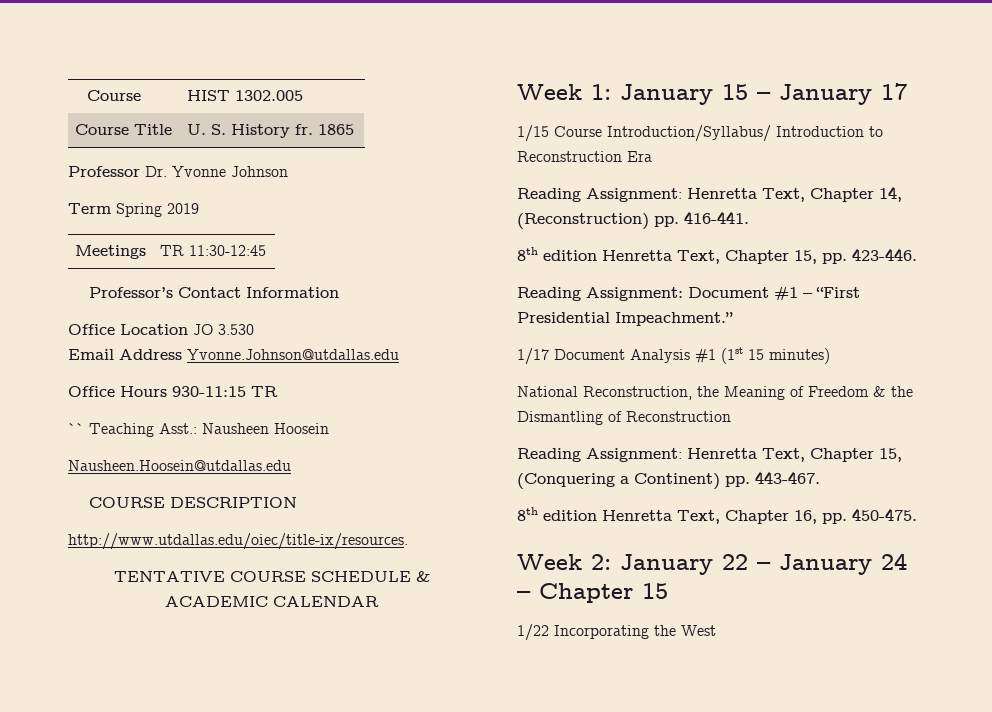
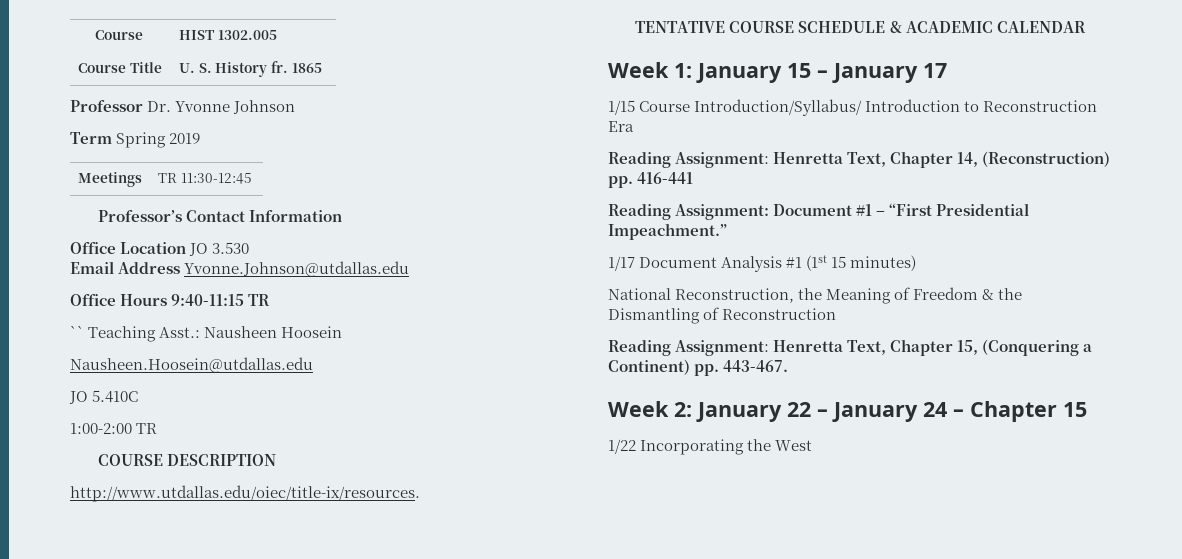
[172,386,246,397] 930-11:15 -> [171,294,245,306] 9:40-11:15
(291, 465) none -> [69,390,139,404] [70,423,158,434] // JO 5.410C // 1:00-2:00 TR
[684,211,749,224] [517,247,917,264] 416-441. // 8th edition Henretta Text, Chapter 15, pp. 423-446. -> [637,172,694,184] 416-441
[517,507,917,524] // 8th edition Henretta Text, Chapter 16, pp. 450-475. -> (789, 366) none

